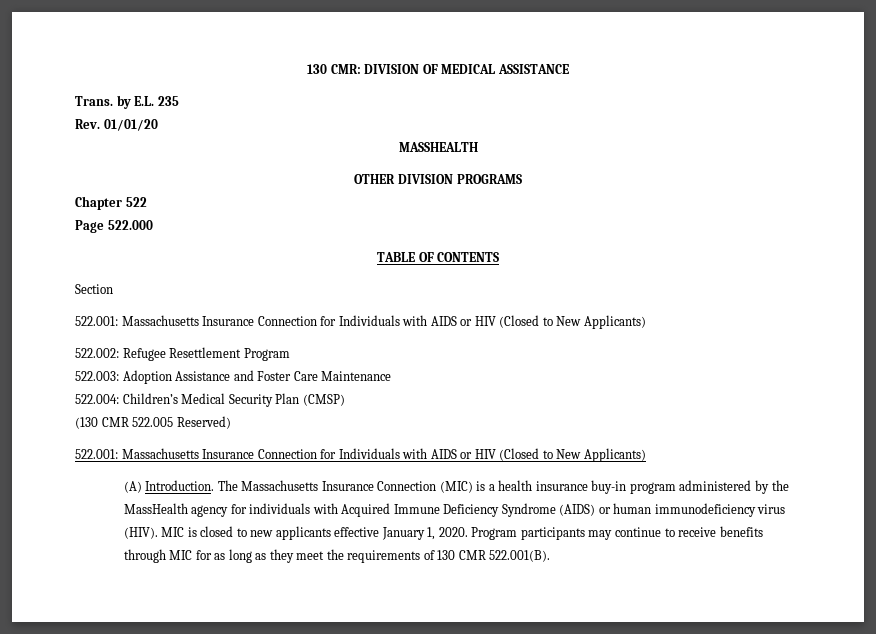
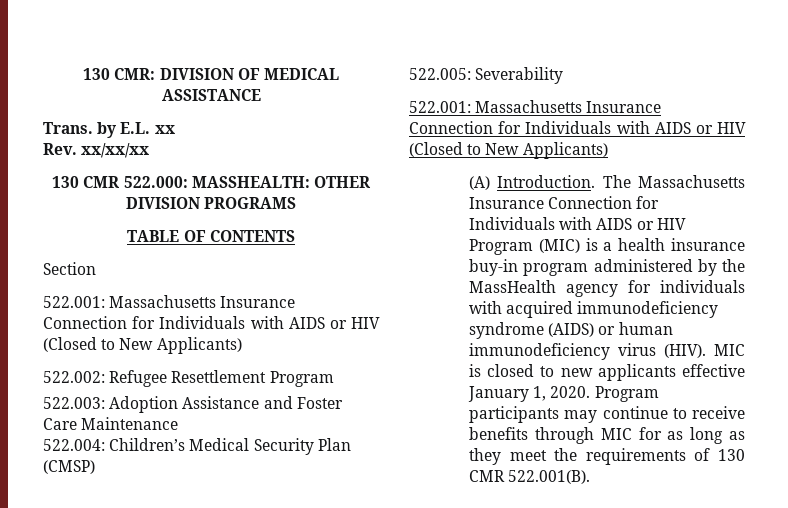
[157,96,179,106] 235 -> [154,125,175,134] xx
[103,119,158,131] [398,142,478,152] 01/01/20 // MASSHEALTH // -> [81,143,150,158] [52,176,310,188] xx/xx/xx // 130 CMR 522.000: MASSHEALTH:
[75,196,147,210] [75,220,153,233] // Chapter 522 // Page 522.000 -> (297, 203) none
[75,416,231,429] (130 CMR 522.005 Reserved) -> [409,67,564,84] 522.005: Severability
(437, 486) none -> [636,196,660,209] [469,217,686,230] [469,239,534,255] for Individuals with AIDS or HIV Program
[341,503,556,517] Acquired Immune Deficiency Syndrome -> [506,301,719,318] [469,322,545,339] acquired immunodeficiency syndrome

